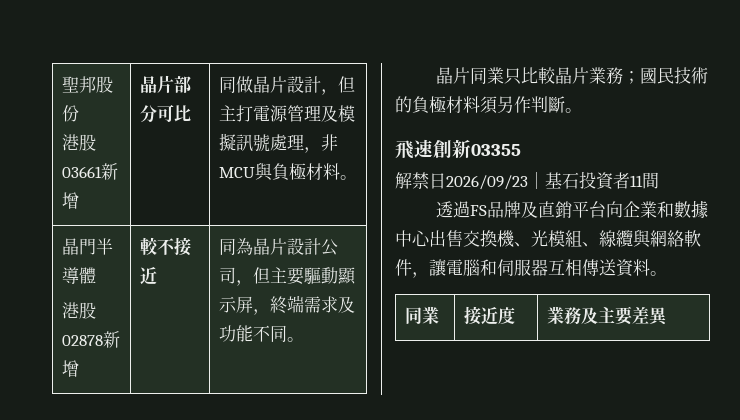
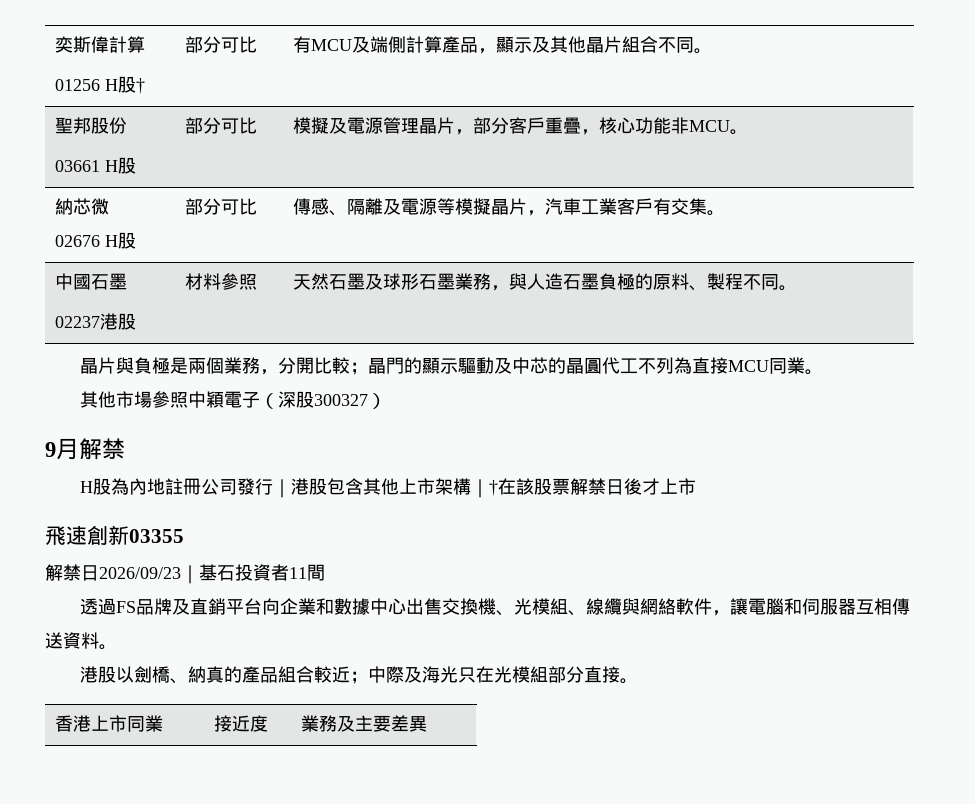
(61, 84) none -> [54,36,145,53] [54,76,145,94] [184,36,257,53] [292,36,712,54] 奕斯偉計算 // 01256 H股† | 部分可比 | 有MCU及端側計算產品，顯示及其他晶片組合不同。 //
[61,134,96,151] [61,163,118,180] [61,192,79,209] [139,75,191,93] [139,104,191,123] [218,76,355,95] [218,105,355,122] [218,133,338,153] [218,163,357,181] [61,238,113,255] [61,267,96,284] [61,302,96,319] [61,331,120,348] [61,360,79,377] [139,237,191,256] [139,267,157,285] [218,238,338,256] [218,267,356,286] [218,295,355,315] [218,325,304,342] [436,67,709,85] [395,96,582,114] 港股03661新增 | 晶片部分可比 | 同做晶片設計，但主打電源管理及模擬訊號處理，非MCU與負極材料。 // 晶門半導體 // 港股02878新增 | 較不接近 | 同為晶片設計公司，但主要驅動顯示屏，終端需求及功能不同。 // 晶片同業只比較晶片業務；國民技術的負極材料須另作判斷。 -> [54,157,136,174] [184,117,257,134] [292,117,748,135] [54,198,109,215] [54,232,136,249] [184,198,257,215] [292,198,725,216] [54,273,127,290] [54,313,136,330] [184,273,257,290] [292,273,797,291] [79,357,823,375] [79,391,386,409] [45,438,125,460] [79,478,696,498] 03661 H股 | 部分可比 | 模擬及電源管理晶片，部分客戶重疊，核心功能非MCU。 // 納芯微 // 02676 H股 | 部分可比 | 傳感、隔離及電源等模擬晶片，汽車工業客戶有交集。 // 中國石墨 // 02237港股 | 材料參照 | 天然石墨及球形石墨業務，與人造石墨負極的原料、製程不同。 // 晶片與負極是兩個業務，分開比較；晶門的顯示驅動及中芯的晶圓代工不列為直接MCU同業。 // 其他市場參照中穎電子（深股300327） // 9月解禁 // H股為內地註冊公司發行｜港股包含其他上市架構｜†在該股票解禁日後才上市
(667, 273) // -> [79,666,638,684] [54,715,127,732] // 港股以劍橋、納真的產品組合較近；中際及海光只在光模組部分直接。 // 香港上市

